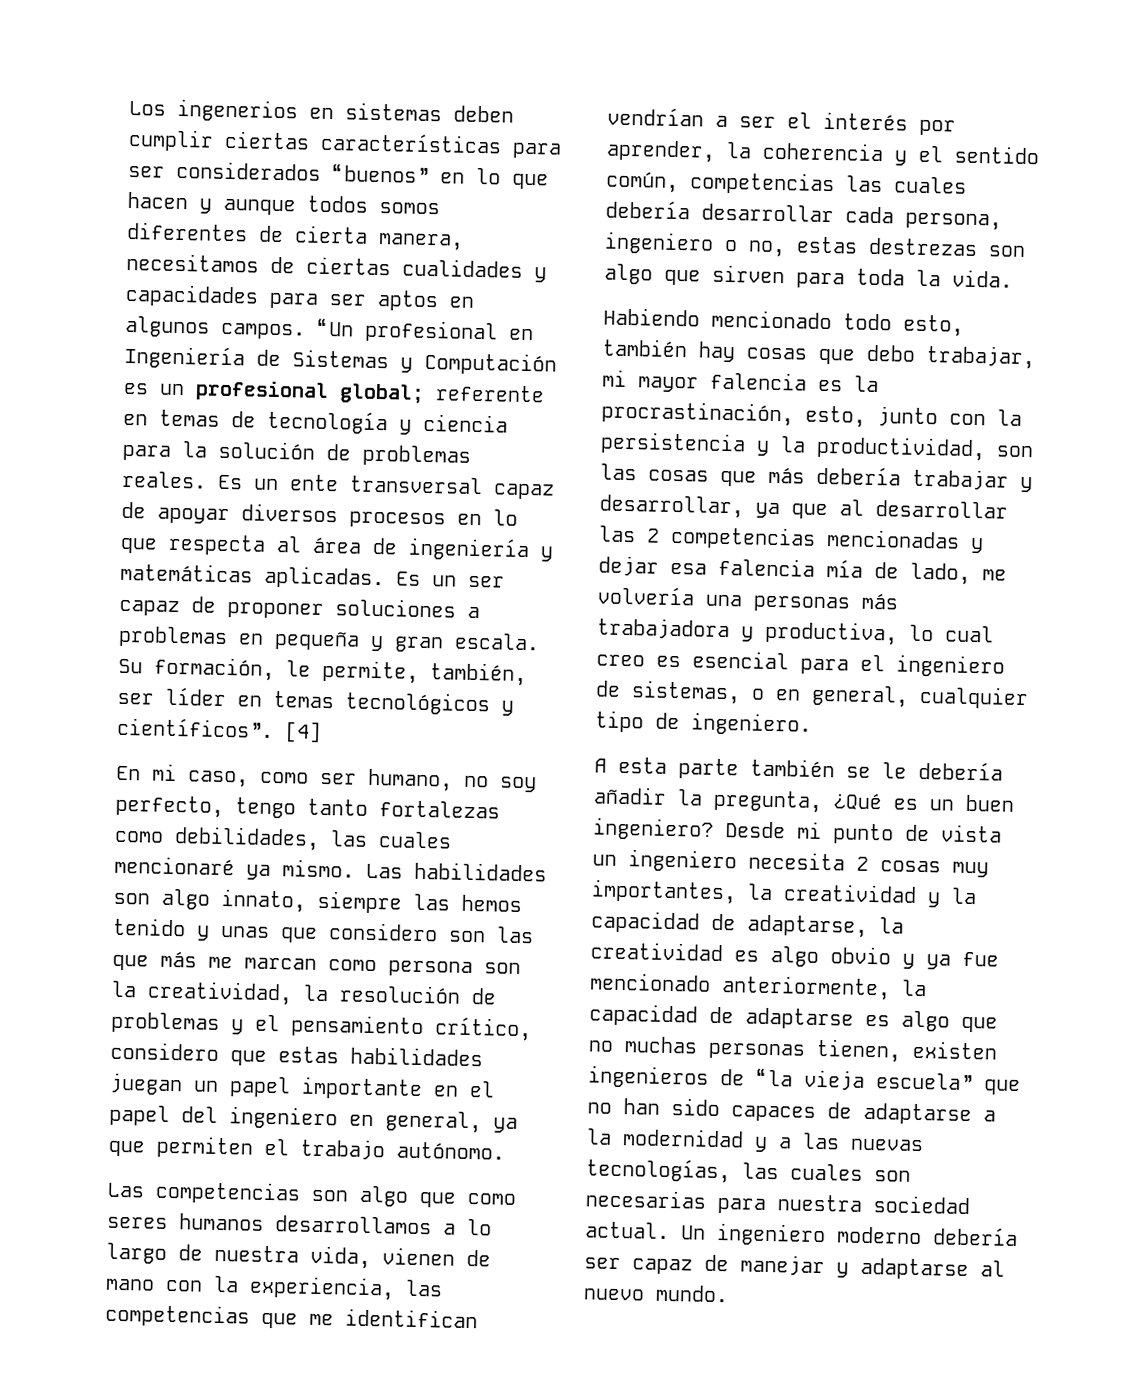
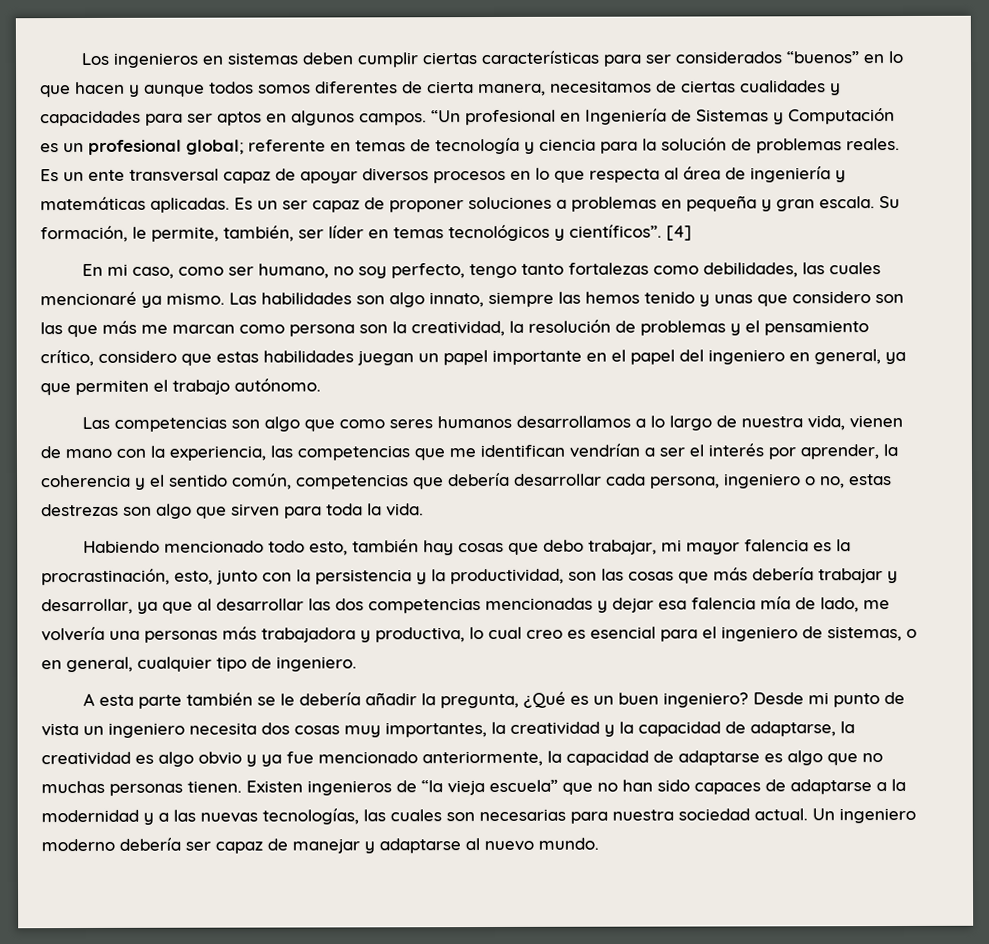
[177,98,298,123] ingenerios -> [112,52,199,68] ingenieros
[846,175,967,194] las cuales -> [413,477,444,490] que
[647,528,660,543] 2 -> [335,598,364,611] dos
[856,856,869,871] 2 -> [261,722,290,735] dos
[816,1038,998,1063] tienen, existen -> [187,780,303,793] tienen. Existen

